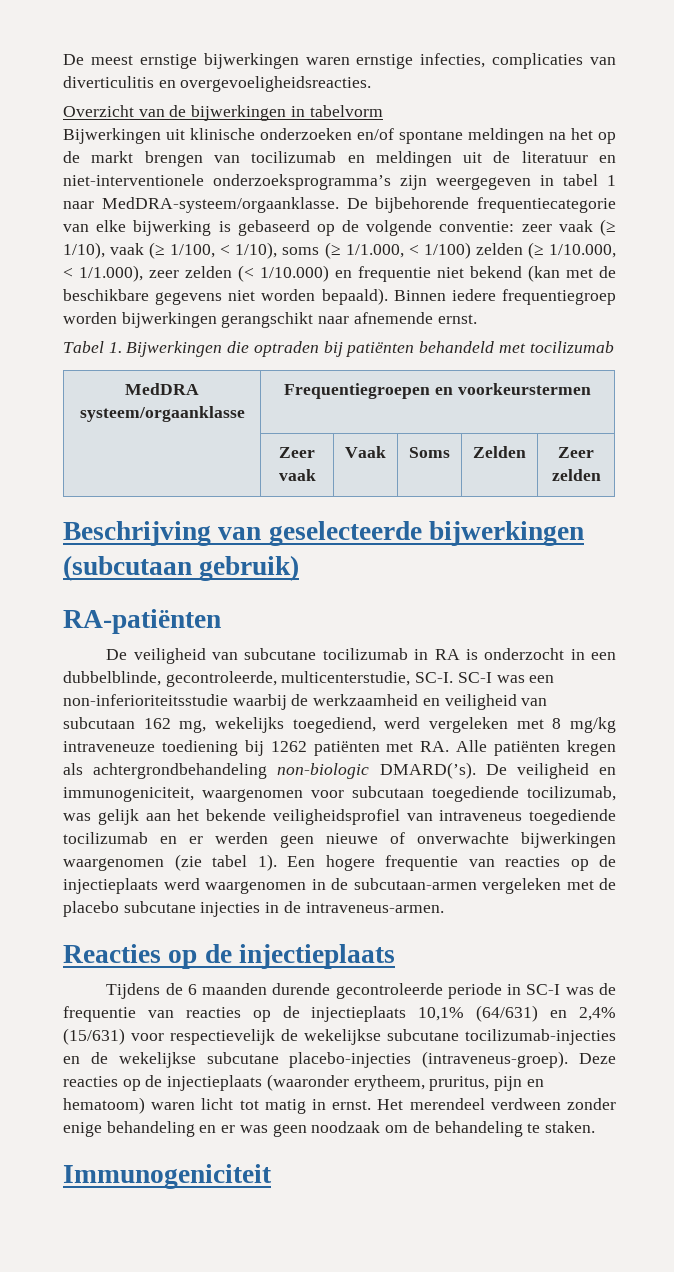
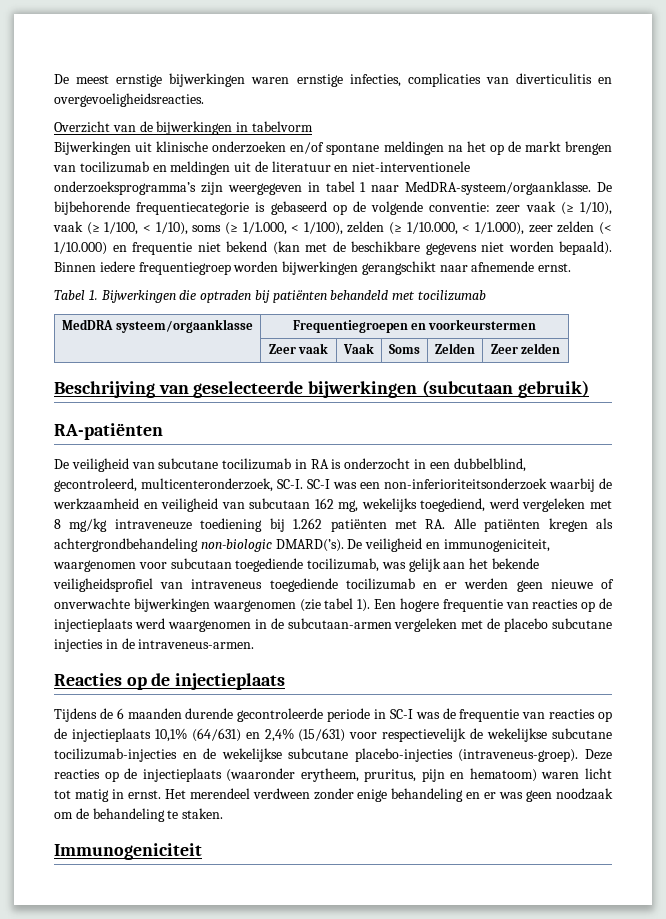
[63,220,212,236] van elke bijwerking -> (250, 208) none
[423,242,471,259] 1/100) -> [303,222,343,235] 1/100),
[63,671,411,687] dubbelblinde, gecontroleerde, multicenterstudie, -> [453,458,526,472] [54,478,273,492] dubbelblind, gecontroleerd, multicenteronderzoek,
[63,694,228,706] non-inferioriteitsstudie -> [384,478,547,490] non-inferioriteitsonderzoek
[270,741,307,752] 1262 -> [293,518,323,529] 1.262

